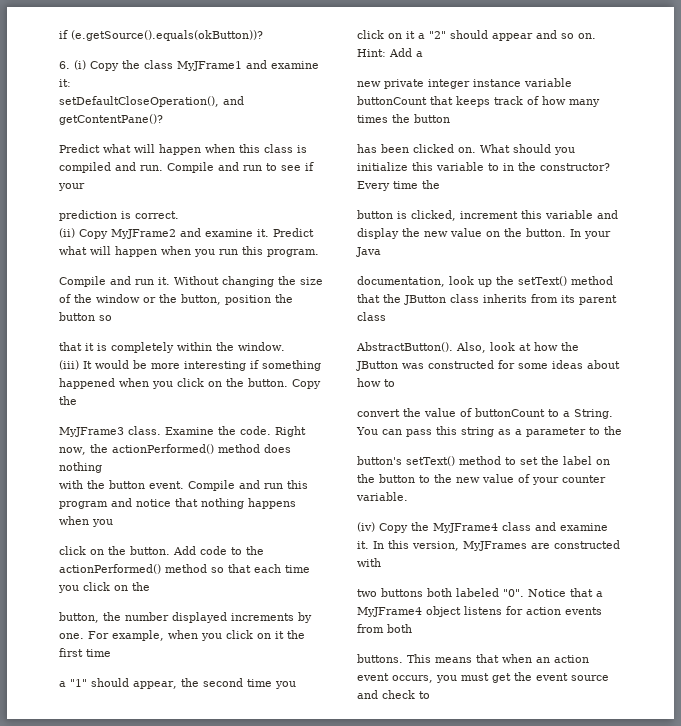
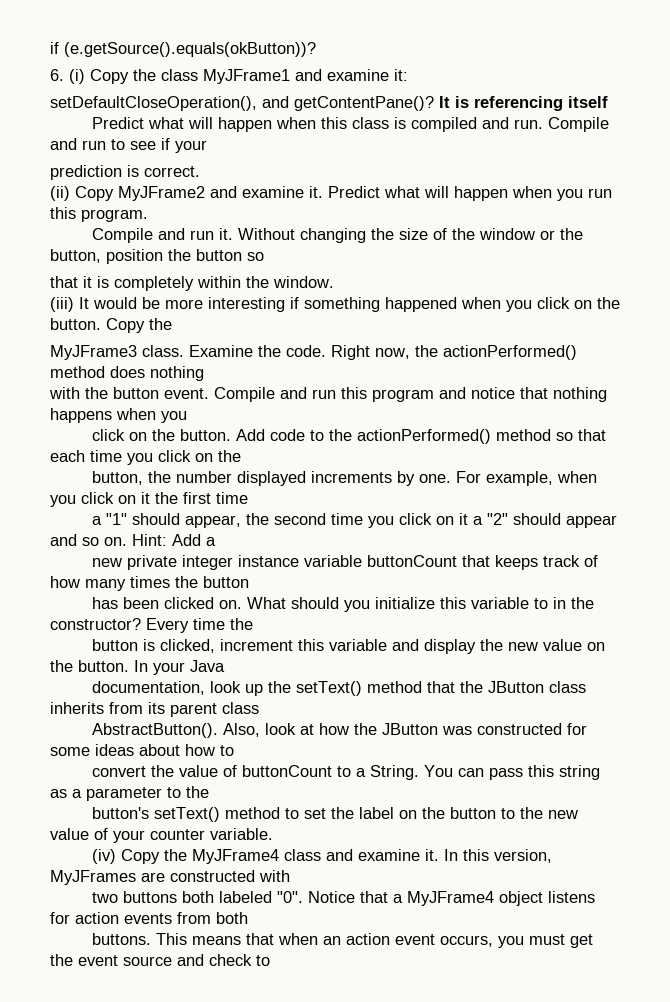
(163, 119) none -> [439,96,608,111] It is referencing itself

